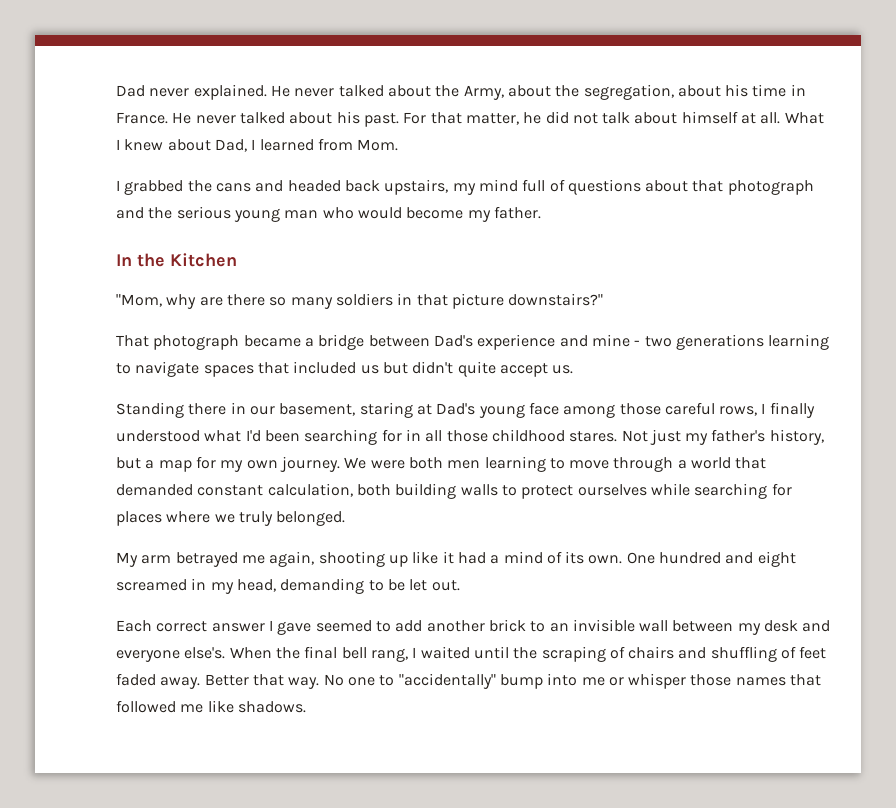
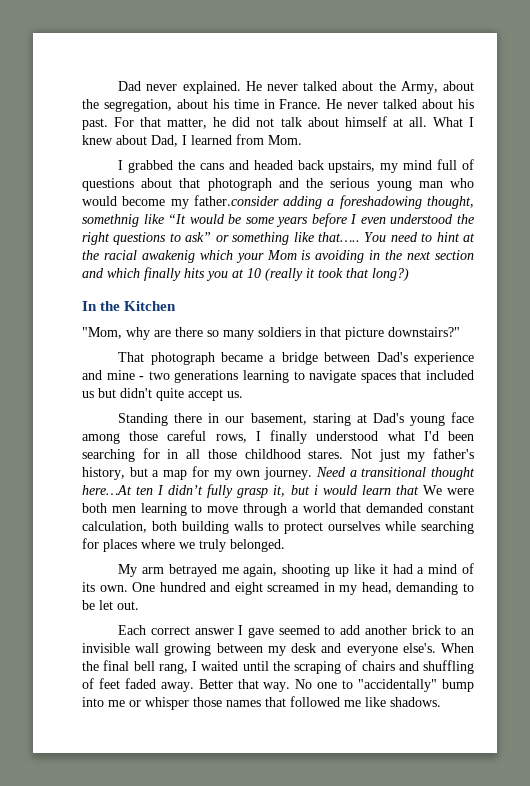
[493,206,541,219] father. -> [193,195,474,209] [82,213,474,227] [82,232,476,245] [82,250,475,263] [82,267,409,281] father.consider adding a foreshadowing thought, somethnig like “It would be some years before I even understood the right questions to ask” or something like that….. You need to hint at the racial awakenig which your Mom is avoiding in the next section and which finally hits you at 10 (really it took that long?)
(340, 464) none -> [315,467,476,480] [82,484,419,498] Need a transitional thought here…At ten I didn’t fully grasp it, but i would learn that
(669, 626) none -> [164,643,212,656] growing

